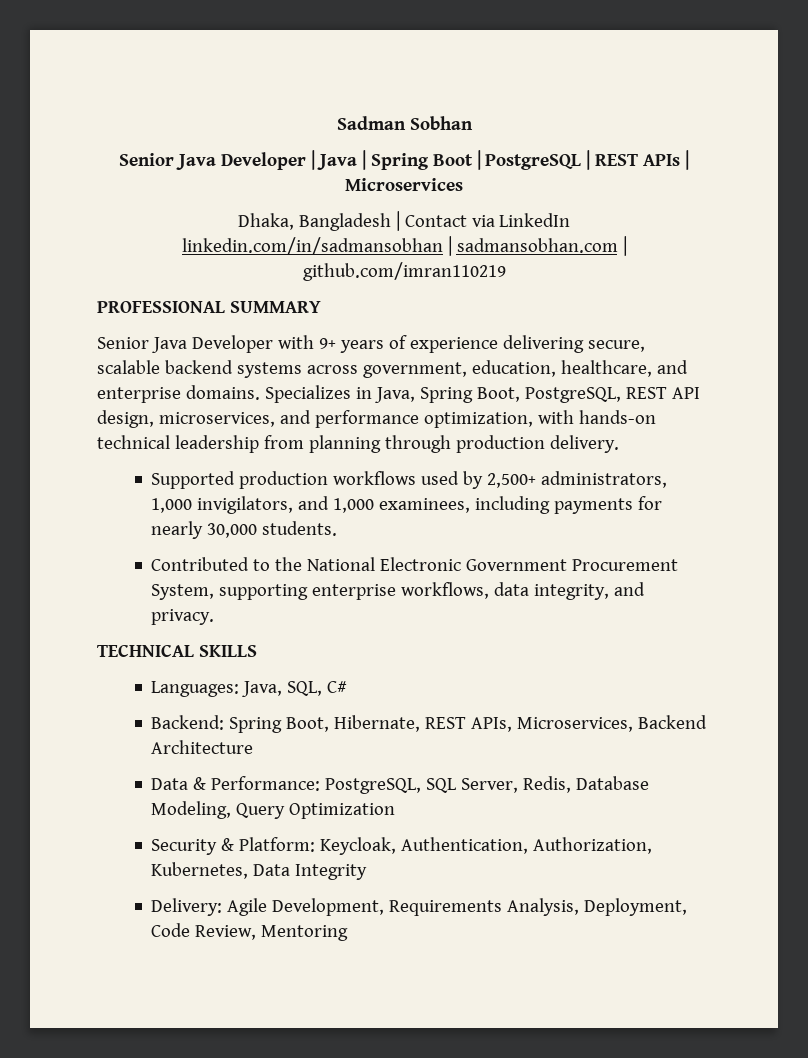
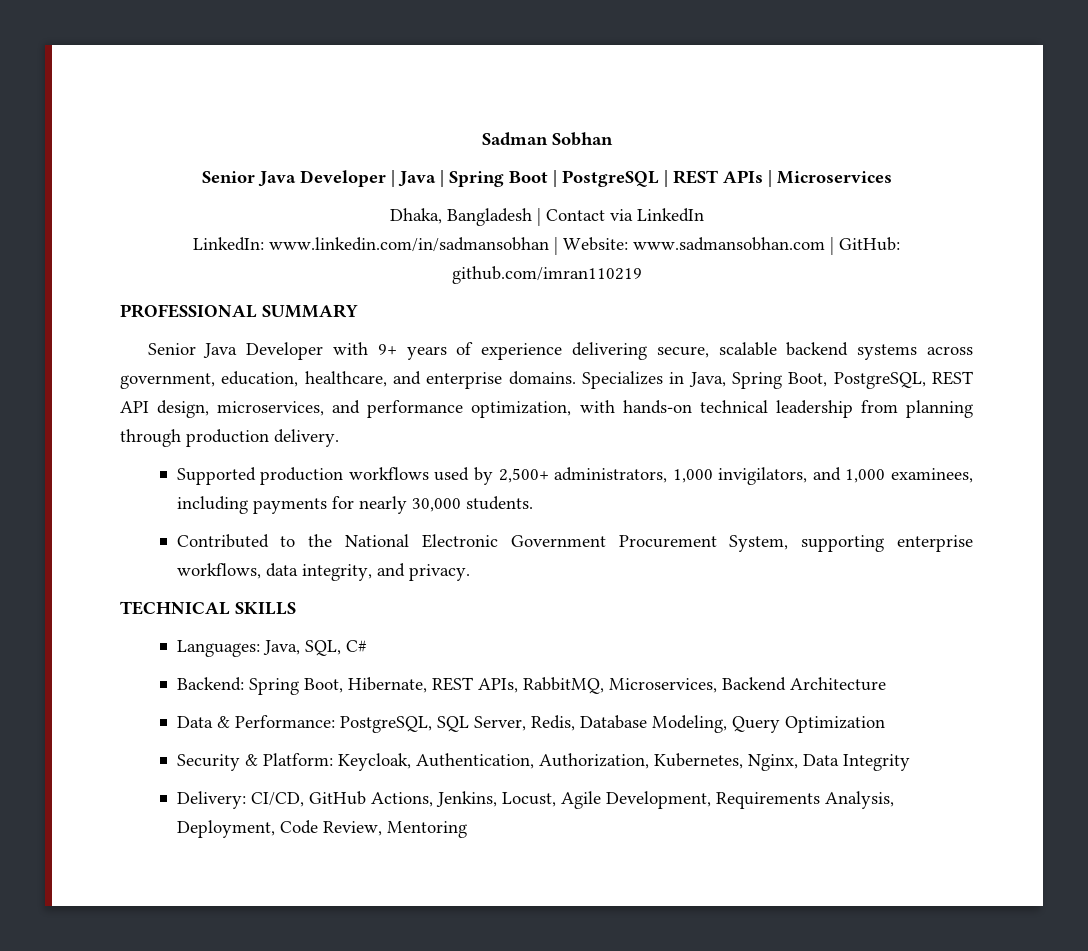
[181,236,627,256] linkedin.com/in/sadmansobhan | sadmansobhan.com | -> [193,237,900,255] LinkedIn: www.linkedin.com/in/sadmansobhan | Website: www.sadmansobhan.com | GitHub:
(513, 724) none -> [522,677,604,694] RabbitMQ,
(249, 870) none -> [747,754,798,771] Nginx,
(223, 907) none -> [250,791,556,807] CI/CD, GitHub Actions, Jenkins, Locust,

